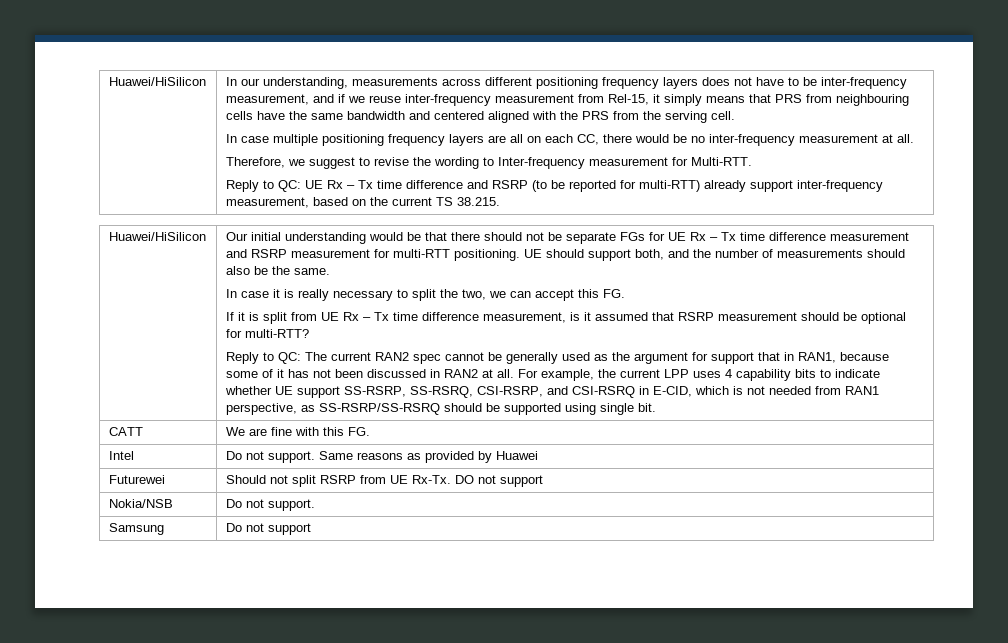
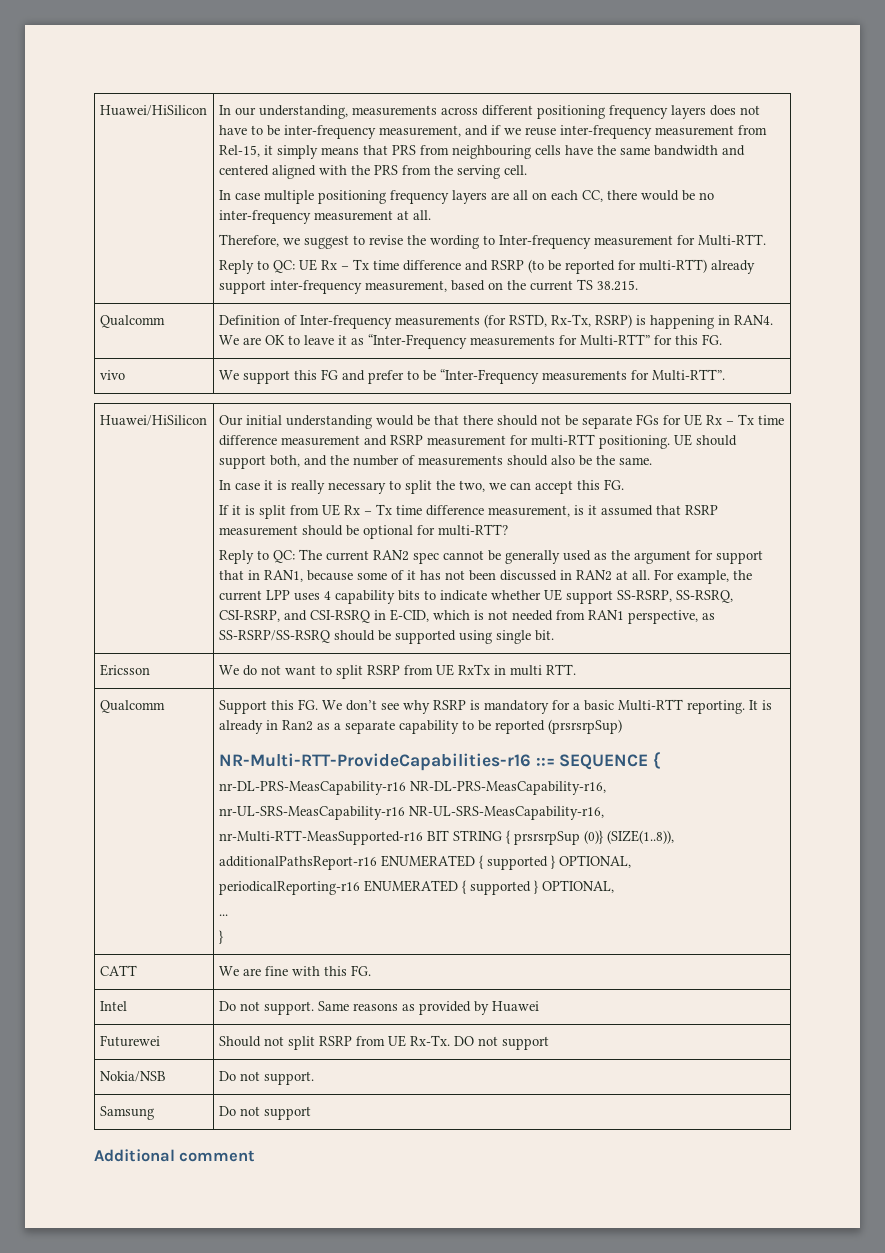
(500, 201) none -> [99,315,165,328] [218,314,773,329] [218,334,722,349] [99,370,125,380] [218,369,725,384] // Qualcomm | Definition of Inter-frequency measurements (for RSTD, Rx-Tx, RSRP) is happening in RAN4. We are OK to leave it as “Inter-Frequency measurements for Multi-RTT” for this FG. // vivo | We support this FG and prefer to be “Inter-Frequency measurements for Multi-RTT”.
(656, 407) none -> [99,664,150,676] [218,664,576,679] [99,700,165,713] [218,699,772,714] [218,719,622,734] [218,752,661,771] [218,781,606,795] [218,806,604,820] [218,830,674,845] [218,855,631,870] [218,880,614,895] [218,914,228,916] [218,930,223,944] // Ericsson | We do not want to split RSRP from UE RxTx in multi RTT. // Qualcomm | Support this FG. We don’t see why RSRP is mandatory for a basic Multi-RTT reporting. It is already in Ran2 as a separate capability to be reported (prsrsrpSup) // NR-Multi-RTT-ProvideCapabilities-r16 ::= SEQUENCE { // nr-DL-PRS-MeasCapability-r16 NR-DL-PRS-MeasCapability-r16, // nr-UL-SRS-MeasCapability-r16 NR-UL-SRS-MeasCapability-r16, // nr-Multi-RTT-MeasSupported-r16 BIT STRING { prsrsrpSup (0)} (SIZE(1..8)), // additionalPathsReport-r16 ENUMERATED { supported } OPTIONAL, // periodicalReporting-r16 ENUMERATED { supported } OPTIONAL, // ... // }
(311, 529) none -> [94,1149,256,1162] // Additional comment

